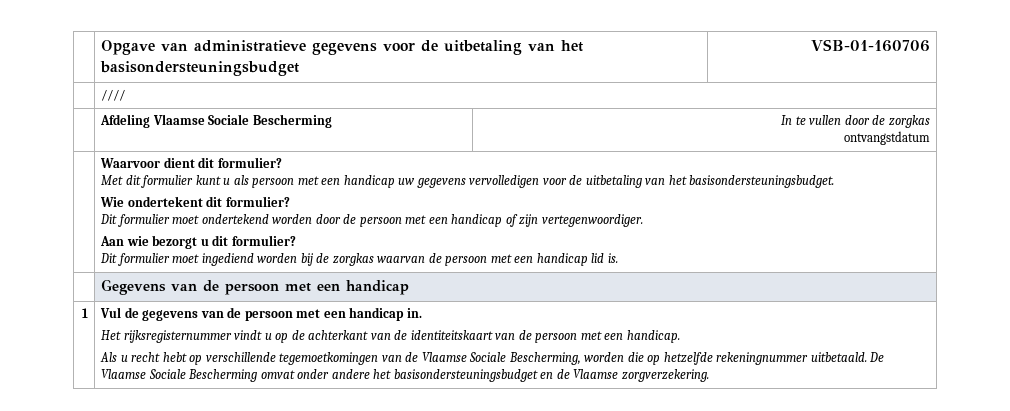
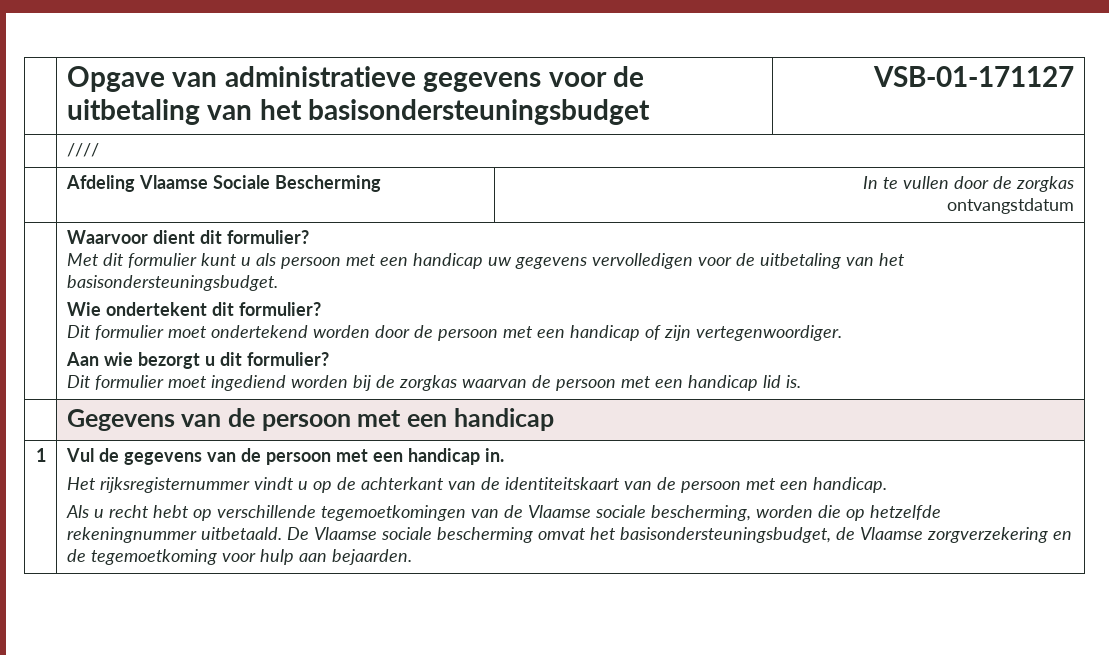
[810,39,930,52] VSB-01-160706 -> [873,66,1075,87] VSB-01-171127
[469,352,581,365] Sociale Bescherming, -> [594,505,751,521] sociale bescherming,
[148,369,709,382] Sociale Bescherming omvat onder andere het basisondersteuningsbudget en de Vlaamse zorgverzekering. -> [380,527,1072,543] [66,549,412,565] sociale bescherming omvat het basisondersteuningsbudget, de Vlaamse zorgverzekering en de tegemoetkoming voor hulp aan bejaarden.

